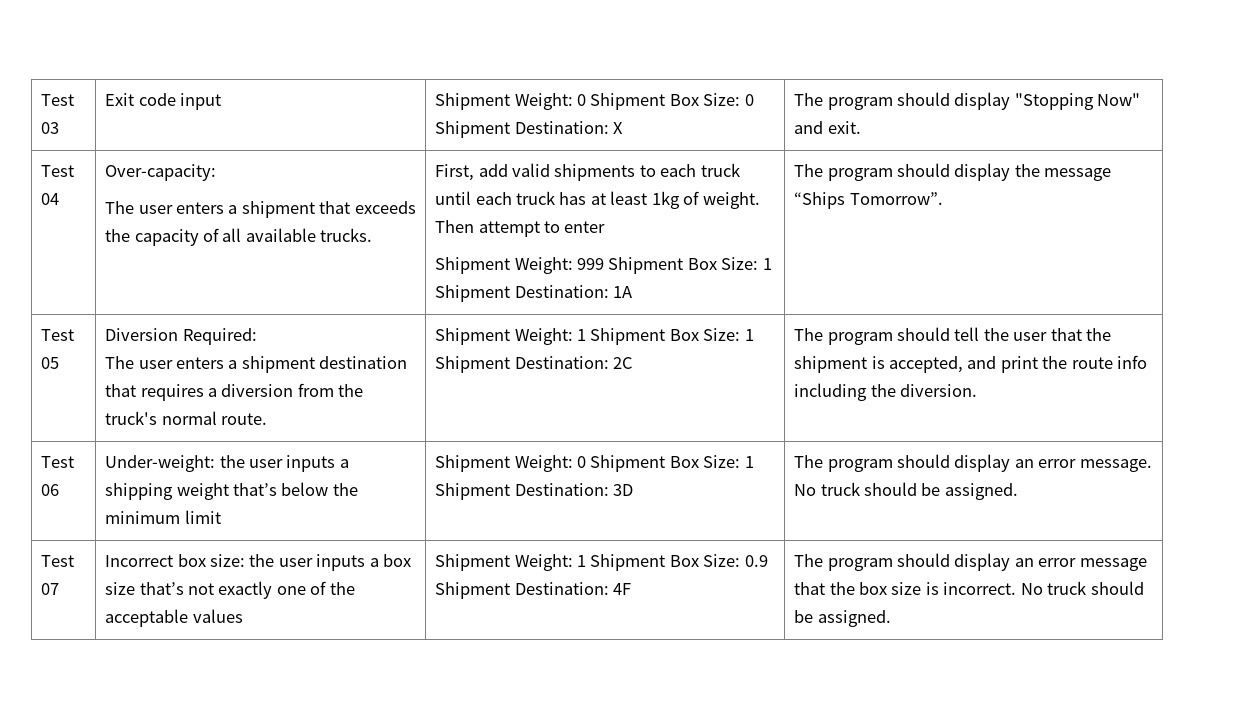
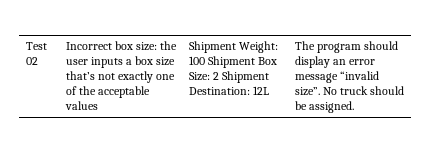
[41,94,75,106] [41,122,60,134] [105,93,222,110] [435,93,754,110] [435,121,624,138] [794,92,1141,110] [794,121,861,134] [41,165,75,177] [41,193,60,205] [105,164,217,181] [105,201,416,218] [105,228,373,246] [435,163,740,181] [435,191,760,209] [435,220,606,237] [435,257,772,274] [435,285,633,302] [794,163,1112,181] [794,192,943,209] [41,329,75,341] [41,357,60,369] [105,328,257,345] [105,356,408,373] [105,383,364,401] [105,411,268,425] [435,328,754,345] [435,356,634,373] [794,327,1112,345] [794,355,1148,373] [794,383,978,401] [41,456,75,468] [41,484,60,496] [105,455,349,472] [105,482,358,500] [105,510,221,524] [435,455,754,472] [435,483,634,500] [794,454,1152,472] [794,482,1018,500] [41,555,75,567] [41,583,60,595] Test 03 | Exit code input | Shipment Weight: 0 Shipment Box Size: 0 Shipment Destination: X | The program should display "Stopping Now" and exit. // Test 04 | Over-capacity: // The user enters a shipment that exceeds the capacity of all available trucks. | First, add valid shipments to each truck until each truck has at least 1kg of weight. Then attempt to enter // Shipment Weight: 999 Shipment Box Size: 1 Shipment Destination: 1A | The program should display the message “Ships Tomorrow”. // Test 05 | Diversion Required: // The user enters a shipment destination that requires a diversion from the truck's normal route. | Shipment Weight: 1 Shipment Box Size: 1 Shipment Destination: 2C | The program should tell the user that the shipment is accepted, and print the route info including the diversion. // Test 06 | Under-weight: the user inputs a shipping weight that’s below the minimum limit | Shipment Weight: 0 Shipment Box Size: 1 Shipment Destination: 3D | The program should display an error message. No truck should be assigned. // Test 07 -> [25,42,47,50] [25,57,38,65] Test 02
[577,554,768,571] [435,582,632,599] 1 Shipment Box Size: 0.9 Shipment Destination: 4F -> [188,56,277,68] [188,71,269,83] [188,86,269,95] 100 Shipment Box Size: 2 Shipment Destination: 12L
[794,582,1017,595] that the box size is incorrect. -> [339,71,379,80] [294,87,320,96] “invalid size”.

